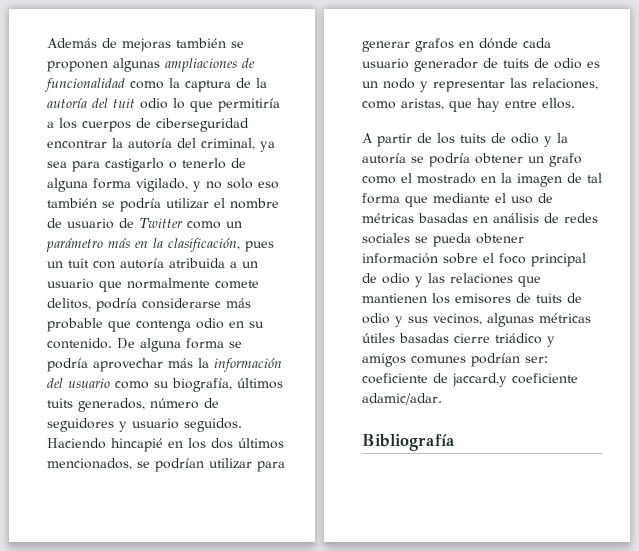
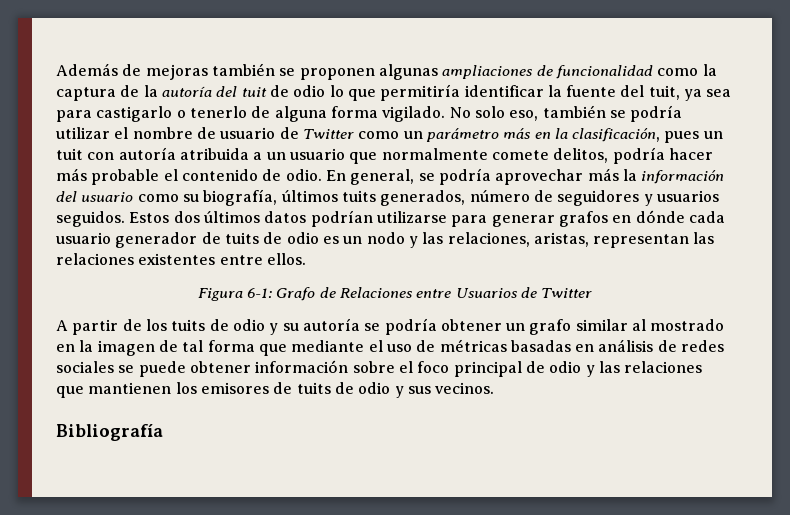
(135, 103) none -> [269,85,289,97] de
[47,118,249,132] [47,138,255,150] a los cuerpos de ciberseguridad encontrar la autoría del criminal, -> [464,85,680,100] identificar la fuente del tuit,
[136,178,279,192] vigilado, y no solo eso -> [382,106,539,122] vigilado. No solo eso,
[142,298,221,309] considerarse -> [668,148,713,160] hacer
[108,318,264,332] [47,338,224,352] que contenga odio en su contenido. De alguna forma -> [163,169,415,185] el contenido de odio. En general,
[132,418,242,432] [47,438,284,452] [47,458,252,472] usuario seguidos. Haciendo hincapié en los dos últimos mencionados, se podrían utilizar -> [656,190,719,202] [56,210,447,227] usuarios seguidos. Estos dos últimos datos podrían utilizarse
[433,80,505,92] representar -> (418, 242) none
[362,98,575,112] como aristas, que hay entre ellos. -> [533,232,715,248] [56,253,306,265] [197,287,593,301] aristas, representan las relaciones existentes entre ellos. // Figura 6-1: Grafo de Relaciones entre Usuarios de Twitter
[557,133,568,143] la -> [282,323,299,331] su
[362,173,412,184] como el -> [575,319,647,331] similar al
[433,233,471,247] pueda -> [138,361,186,377] puede
[433,313,591,327] [362,333,555,347] [362,353,548,367] [362,373,578,387] [362,393,442,405] vecinos, algunas métricas útiles basadas cierre triádico y amigos comunes podrían ser: coeficiente de jaccard,y coeficiente adamic/adar. -> [435,382,495,394] vecinos.

